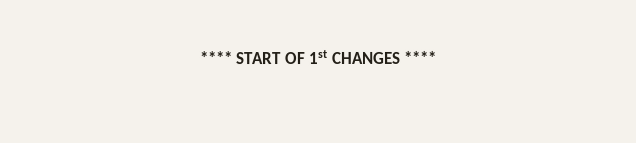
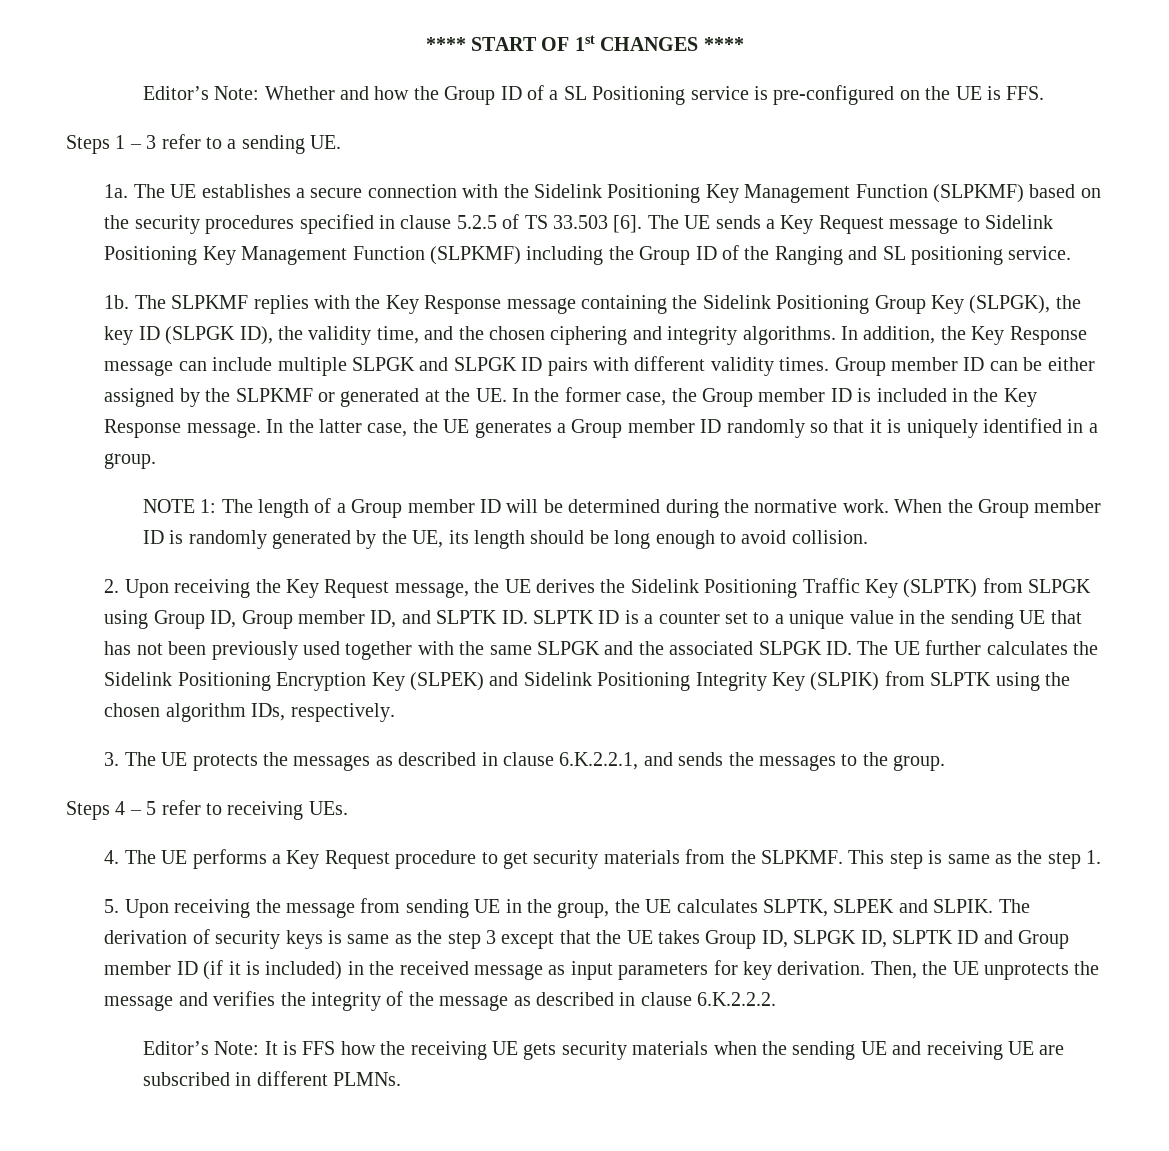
(437, 57) none -> [142,85,1045,105] [66,134,342,154] [104,184,1101,203] [104,214,1053,234] [104,245,1072,265] [104,295,1081,314] [104,326,1087,345] [104,356,1095,376] [104,387,1037,407] [104,418,1098,438] [104,453,157,469] [142,498,1102,518] [142,530,868,549] [104,578,1092,598] [104,610,1082,629] [104,640,1098,660] [104,671,1070,691] [104,703,395,722] [104,752,946,771] [66,800,348,820] [104,849,1102,869] [104,898,1030,918] [104,929,1070,949] [104,960,1100,980] [104,991,777,1011] [142,1041,1065,1060] [142,1071,401,1086] // Editor’s Note: Whether and how the Group ID of a SL Positioning service is pre-configured on the UE is FFS. // Steps 1 – 3 refer to a sending UE. // 1a. The UE establishes a secure connection with the Sidelink Positioning Key Management Function (SLPKMF) based on the security procedures specified in clause 5.2.5 of TS 33.503 [6]. The UE sends a Key Request message to Sidelink Positioning Key Management Function (SLPKMF) including the Group ID of the Ranging and SL positioning service. // 1b. The SLPKMF replies with the Key Response message containing the Sidelink Positioning Group Key (SLPGK), the key ID (SLPGK ID), the validity time, and the chosen ciphering and integrity algorithms. In addition, the Key Response message can include multiple SLPGK and SLPGK ID pairs with different validity times. Group member ID can be either assigned by the SLPKMF or generated at the UE. In the former case, the Group member ID is included in the Key Response message. In the latter case, the UE generates a Group member ID randomly so that it is uniquely identified in a group. // NOTE 1: The length of a Group member ID will be determined during the normative work. When the Group member ID is randomly generated by the UE, its length should be long enough to avoid collision. // 2. Upon receiving the Key Request message, the UE derives the Sidelink Positioning Traffic Key (SLPTK) from SLPGK using Group ID, Group member ID, and SLPTK ID. SLPTK ID is a counter set to a unique value in the sending UE that has not been previously used together with the same SLPGK and the associated SLPGK ID. The UE further calculates the Sidelink Positioning Encryption Key (SLPEK) and Sidelink Positioning Integrity Key (SLPIK) from SLPTK using the chosen algorithm IDs, respectively. // 3. The UE protects the messages as described in clause 6.K.2.2.1, and sends the messages to the group. // Steps 4 – 5 refer to receiving UEs. // 4. The UE performs a Key Request procedure to get security materials from the SLPKMF. This step is same as the step 1. // 5. Upon receiving the message from sending UE in the group, the UE calculates SLPTK, SLPEK and SLPIK. The derivation of security keys is same as the step 3 except that the UE takes Group ID, SLPGK ID, SLPTK ID and Group member ID (if it is included) in the received message as input parameters for key derivation. Then, the UE unprotects the message and verifies the integrity of the message as described in clause 6.K.2.2.2. // Editor’s Note: It is FFS how the receiving UE gets security materials when the sending UE and receiving UE are subscribed in different PLMNs.

